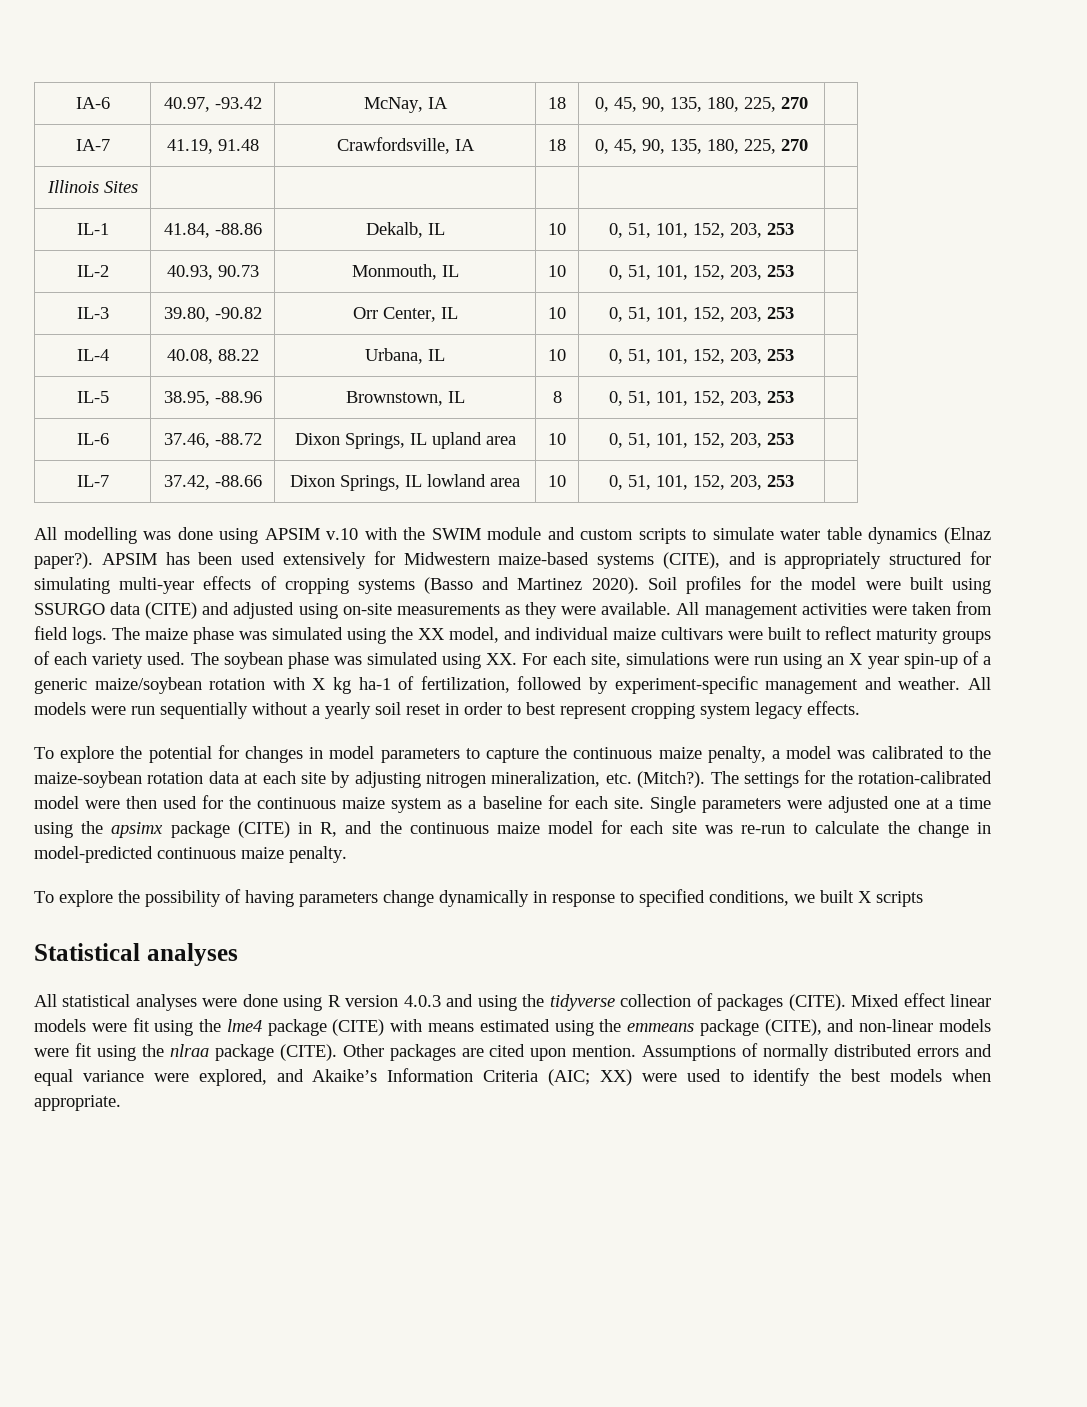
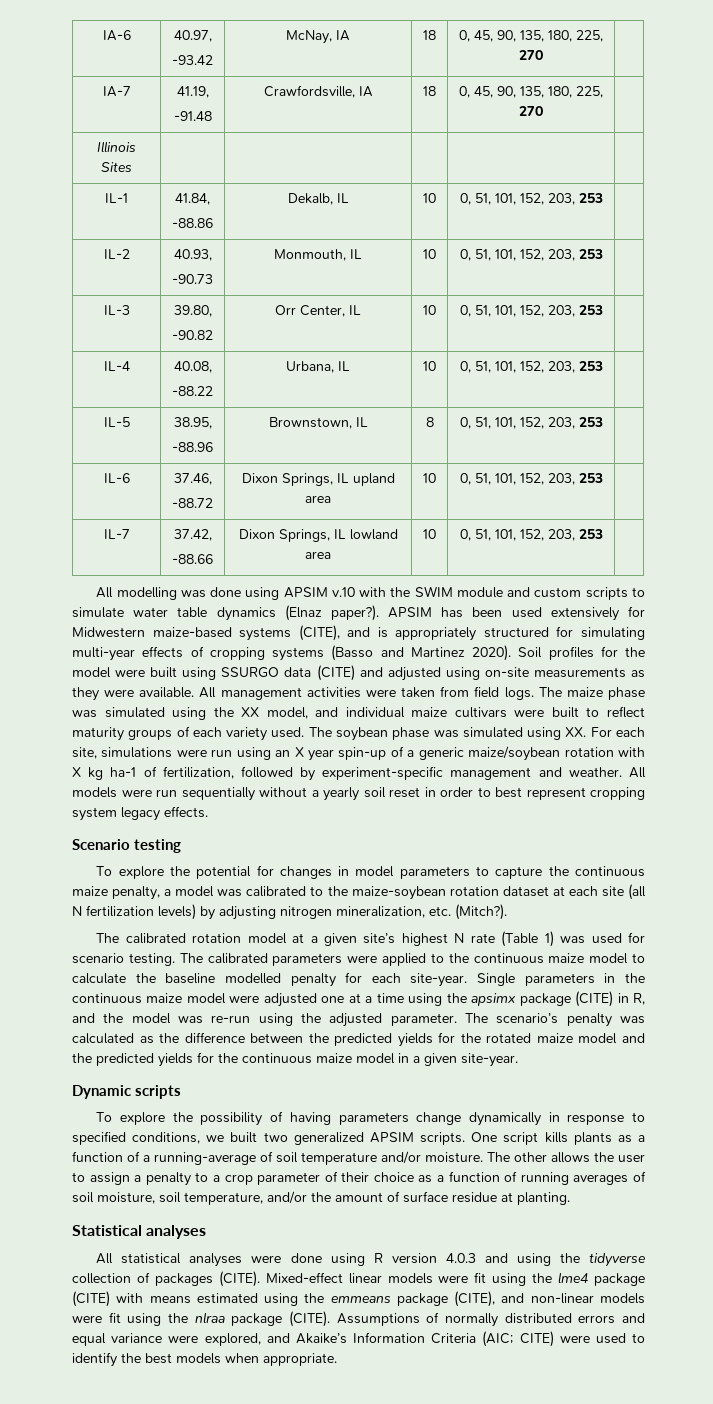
(210, 104) none -> (212, 36) //
[217,139,259,151] 91.48 -> [173,111,212,121] // -91.48
(210, 230) none -> (210, 199) //
[217,265,259,277] 90.73 -> [172,274,213,284] // -90.73
(210, 314) none -> (212, 311) //
[217,349,259,361] 88.22 -> [172,386,213,396] // -88.22
(210, 398) none -> (212, 423) //
(210, 440) none -> (212, 479) //
(210, 482) none -> (212, 535) //
(860, 708) none -> [72,839,181,853] // Scenario testing
[208,771,239,784] data -> [502,886,549,897] dataset
(326, 778) none -> [628,884,646,900] [72,904,196,920] (all N fertilization levels)
[710,770,992,788] [34,795,644,813] The settings for the rotation-calibrated model were then used for the continuous maize system as a baseline for each site. -> [96,931,645,947] [72,953,645,966] [72,972,468,987] // The calibrated rotation model at a given site’s highest N rate (Table 1) was used for scenario testing. The calibrated parameters were applied to the continuous maize model to calculate the baseline modelled penalty for each site-year.
(781, 805) none -> [604,973,645,983] [72,993,226,1004] in the continuous maize model
[409,820,991,838] [34,846,347,863] continuous maize model for each site was re-run to calculate the change in model-predicted continuous maize penalty. -> [131,1013,645,1027] [72,1032,646,1047] [72,1052,518,1067] [72,1085,181,1099] model was re-run using the adjusted parameter. The scenario’s penalty was calculated as the difference between the predicted yields for the rotated maize model and the predicted yields for the continuous maize model in a given site-year. // Dynamic scripts
[858,891,923,907] X scripts -> [263,1132,645,1145] [72,1151,645,1165] [72,1171,646,1186] [72,1191,570,1205] two generalized APSIM scripts. One script kills plants as a function of a running-average of soil temperature and/or moisture. The other allows the user to assign a penalty to a crop parameter of their choice as a function of running averages of soil moisture, soil temperature, and/or the amount of surface residue at planting.
[851,993,946,1007] Mixed effect -> [265,1272,343,1283] Mixed-effect
[342,1044,637,1061] Other packages are cited upon mention. -> (330, 1319) none
[599,1069,632,1086] XX) -> [519,1331,554,1347] CITE)

